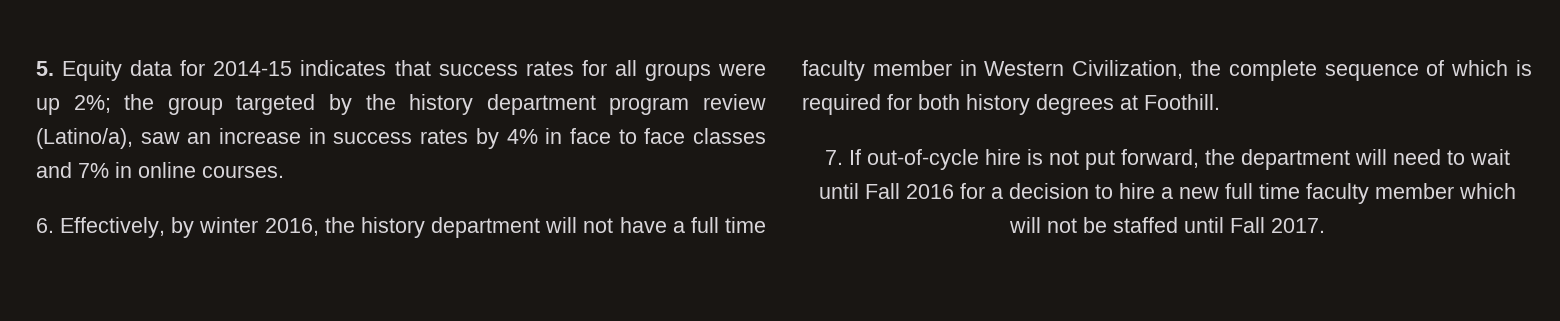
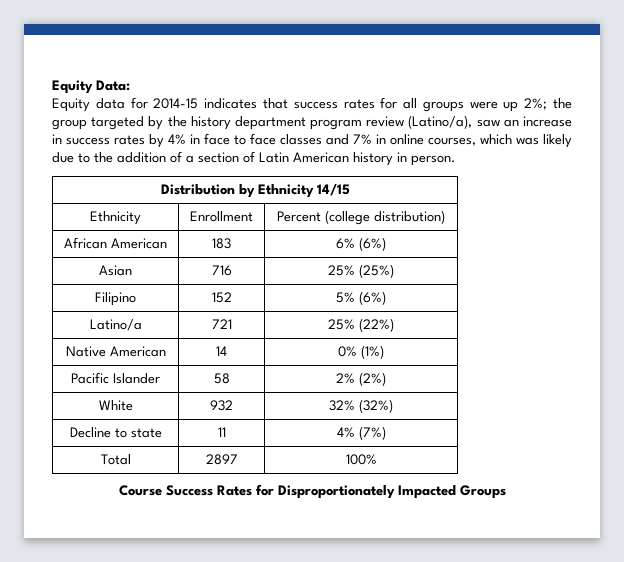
[36,61,54,76] 5. -> [52,80,130,94] Equity Data: //
[202,165,284,178] [36,217,767,238] [802,60,1532,81] [802,94,1220,115] [824,149,1510,170] [818,183,1516,204] [1008,217,1325,233] courses. // 6. Effectively, by winter 2016, the history department will not have a full time faculty member in Western Civilization, the complete sequence of which is required for both history degrees at Foothill. // 7. If out-of-cycle hire is not put forward, the department will need to wait until Fall 2016 for a decision to hire a new full time faculty member which will not be staffed until Fall 2017. -> [428,134,572,148] [52,151,456,166] [160,184,350,198] [90,211,141,225] [190,211,253,222] [277,210,445,225] [64,237,167,249] [212,238,231,249] [336,237,386,251] [99,265,132,276] [211,265,232,276] [328,264,394,278] [95,292,136,306] [211,292,232,303] [336,291,386,305] [89,319,142,331] [211,319,232,329] [328,318,394,332] [65,346,166,357] [216,346,227,356] [338,345,384,359] [71,372,160,384] [213,373,230,384] [336,372,386,386] [98,400,133,411] [210,400,233,411] [329,399,393,413] [69,427,162,438] [217,427,226,437] [336,426,386,440] [100,454,131,465] [205,454,238,465] [345,454,377,465] [118,484,506,499] courses, which was likely due to the addition of a section of Latin American history in person. // Distribution by Ethnicity 14/15 // Ethnicity | Enrollment | Percent (college distribution) // African American | 183 | 6% (6%) // Asian | 716 | 25% (25%) // Filipino | 152 | 5% (6%) // Latino/a | 721 | 25% (22%) // Native American | 14 | 0% (1%) // Pacific Islander | 58 | 2% (2%) // White | 932 | 32% (32%) // Decline to state | 11 | 4% (7%) // Total | 2897 | 100% // Course Success Rates for Disproportionately Impacted Groups

